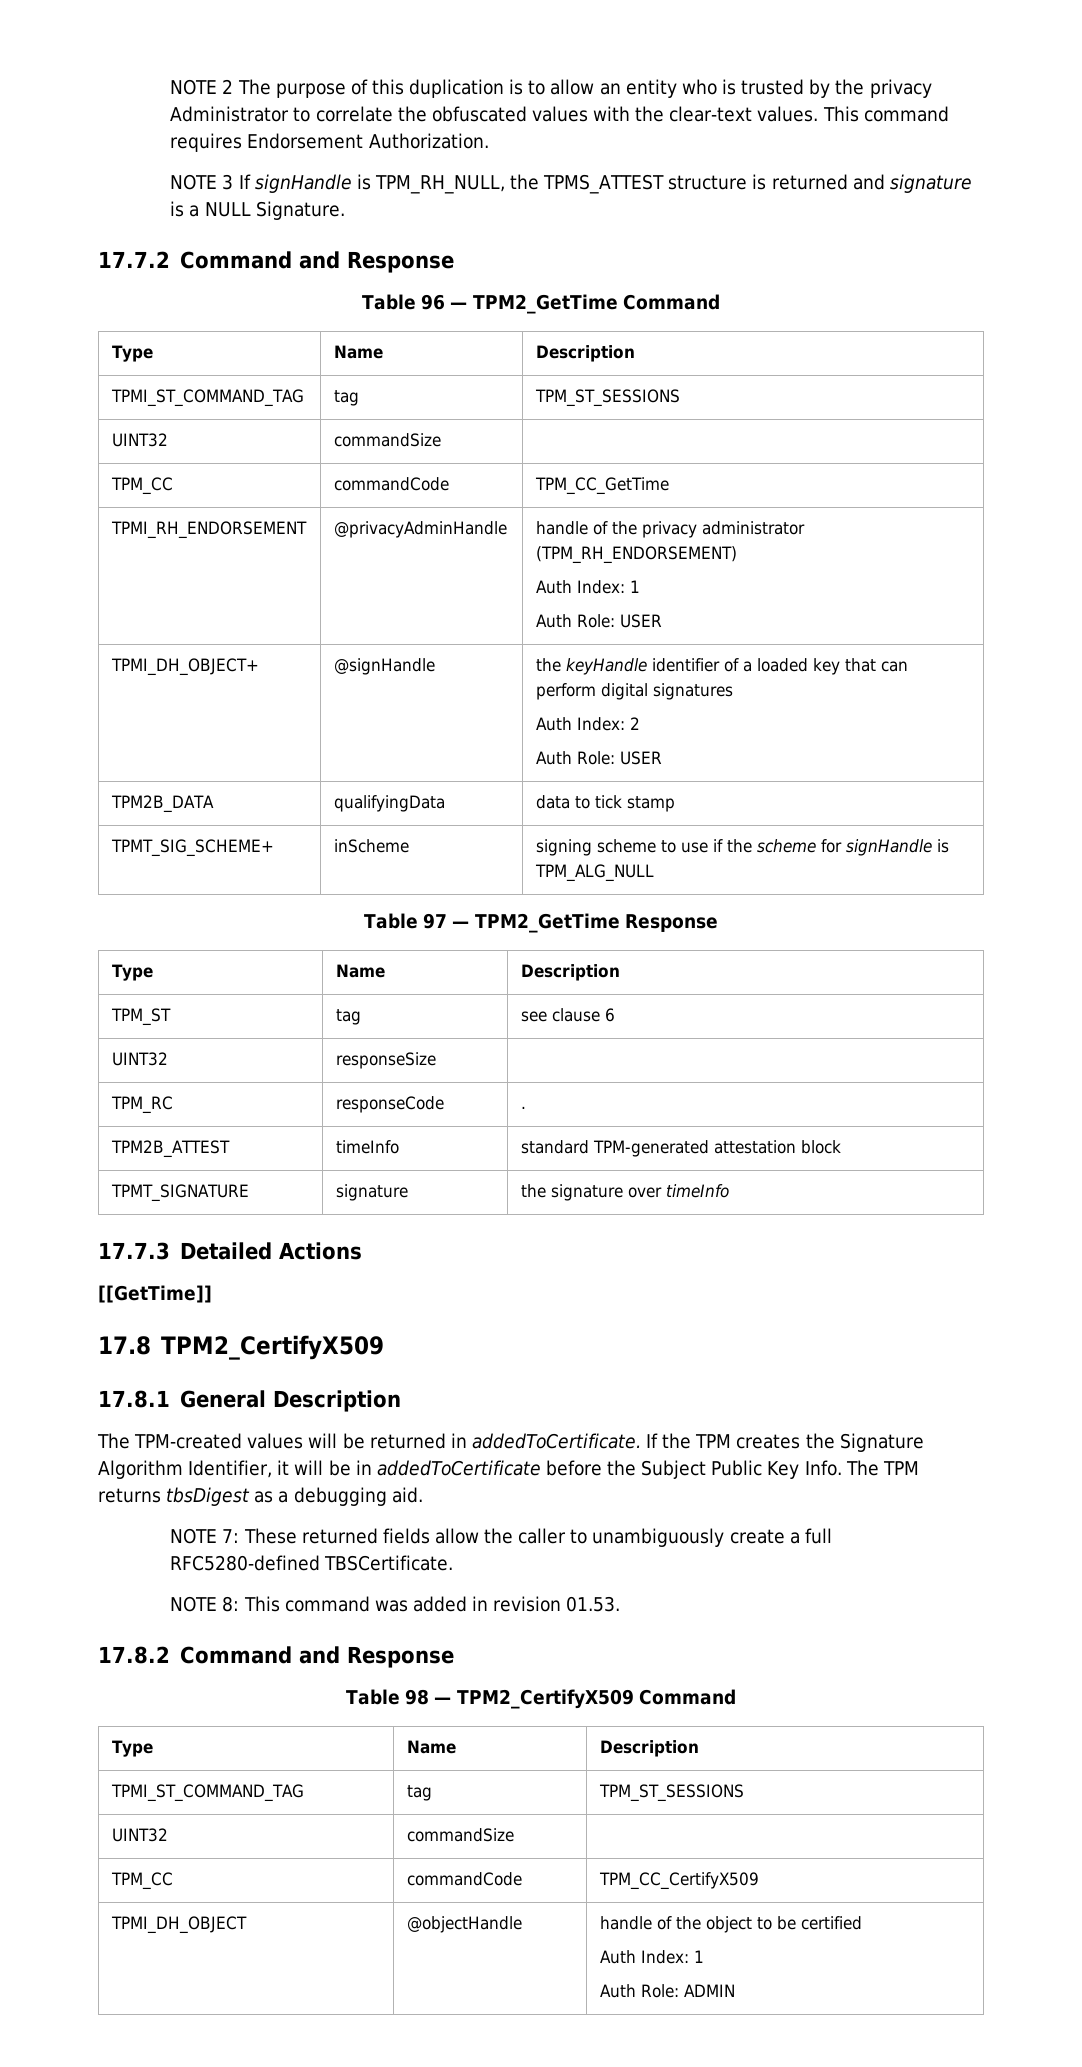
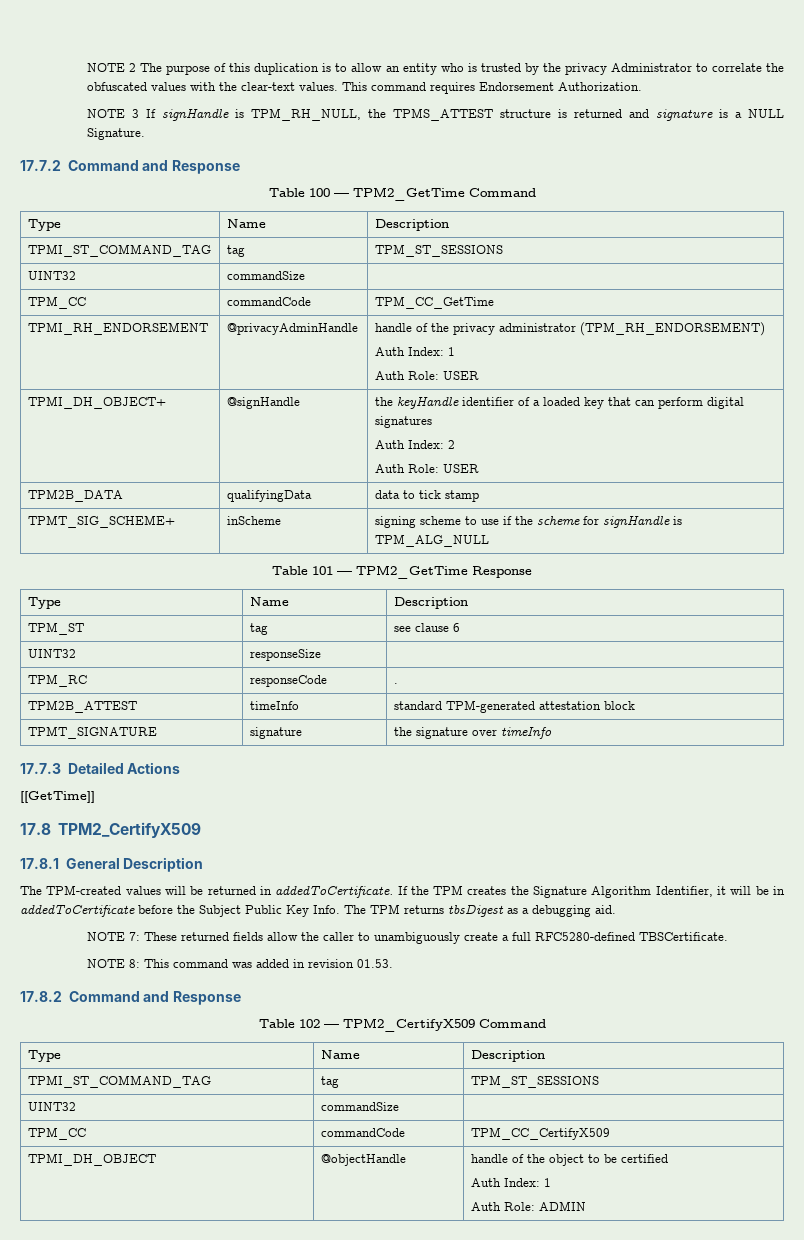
[421,294,446,310] 96 -> [308,188,330,197] 100
[423,913,448,929] 97 -> [312,566,333,575] 101
[405,1689,430,1705] 98 -> [298,1019,320,1028] 102

